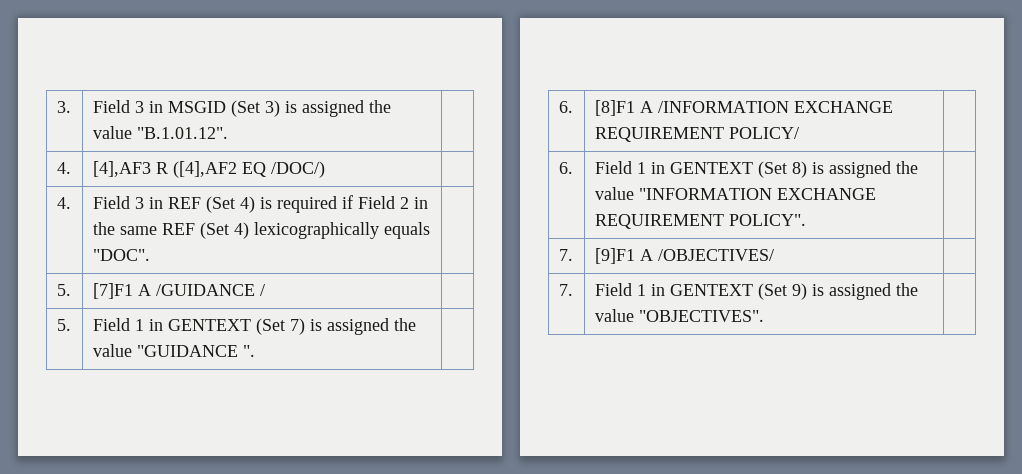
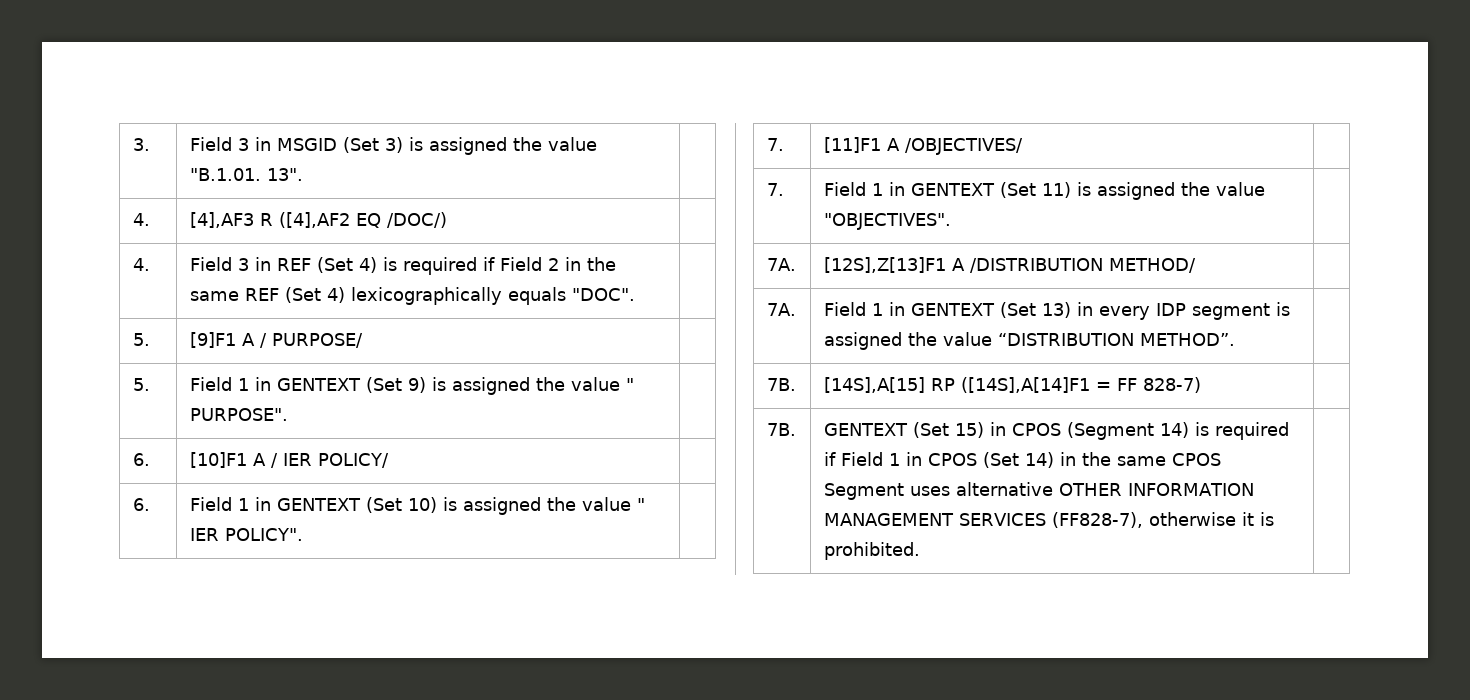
[136,127,228,139] "B.1.01.12". -> [189,168,303,181] "B.1.01. 13".
[92,283,265,299] [7]F1 A /GUIDANCE / -> [189,332,363,348] [9]F1 A / PURPOSE/
[289,318,416,335] [92,344,255,357] [558,101,573,113] [594,100,893,116] [594,127,724,142] 7) is assigned the value "GUIDANCE ". | // 6. | [8]F1 A /INFORMATION EXCHANGE REQUIREMENT -> [407,377,634,395] [189,408,288,421] [132,453,150,466] [189,452,312,468] 9) is assigned the value " PURPOSE". | // 6. | [10]F1 A / IER
[791,161,918,178] [594,187,876,200] [594,214,724,229] 8) is assigned the value "INFORMATION EXCHANGE REQUIREMENT -> [407,497,645,515] [189,528,219,541] 10) is assigned the value " IER
[594,248,635,264] [9]F1 -> [823,137,881,153] [11]F1
[791,283,807,300] 9) -> [1041,182,1071,198] 11)
(764, 316) none -> [766,258,796,271] [823,257,1196,273] [766,303,796,316] [823,302,1290,320] [823,332,1235,350] [766,378,796,391] [823,377,1201,393] [766,423,796,436] [823,422,1289,440] [823,452,1221,468] [823,482,1254,500] [823,512,1274,528] [823,542,920,560] // 7A. | [12S],Z[13]F1 A /DISTRIBUTION METHOD/ | // 7A. | Field 1 in GENTEXT (Set 13) in every IDP segment is assigned the value “DISTRIBUTION METHOD”. | // 7B. | [14S],A[15] RP ([14S],A[14]F1 = FF 828-7) | // 7B. | GENTEXT (Set 15) in CPOS (Segment 14) is required if Field 1 in CPOS (Set 14) in the same CPOS Segment uses alternative OTHER INFORMATION MANAGEMENT SERVICES (FF828-7), otherwise it is prohibited. |

